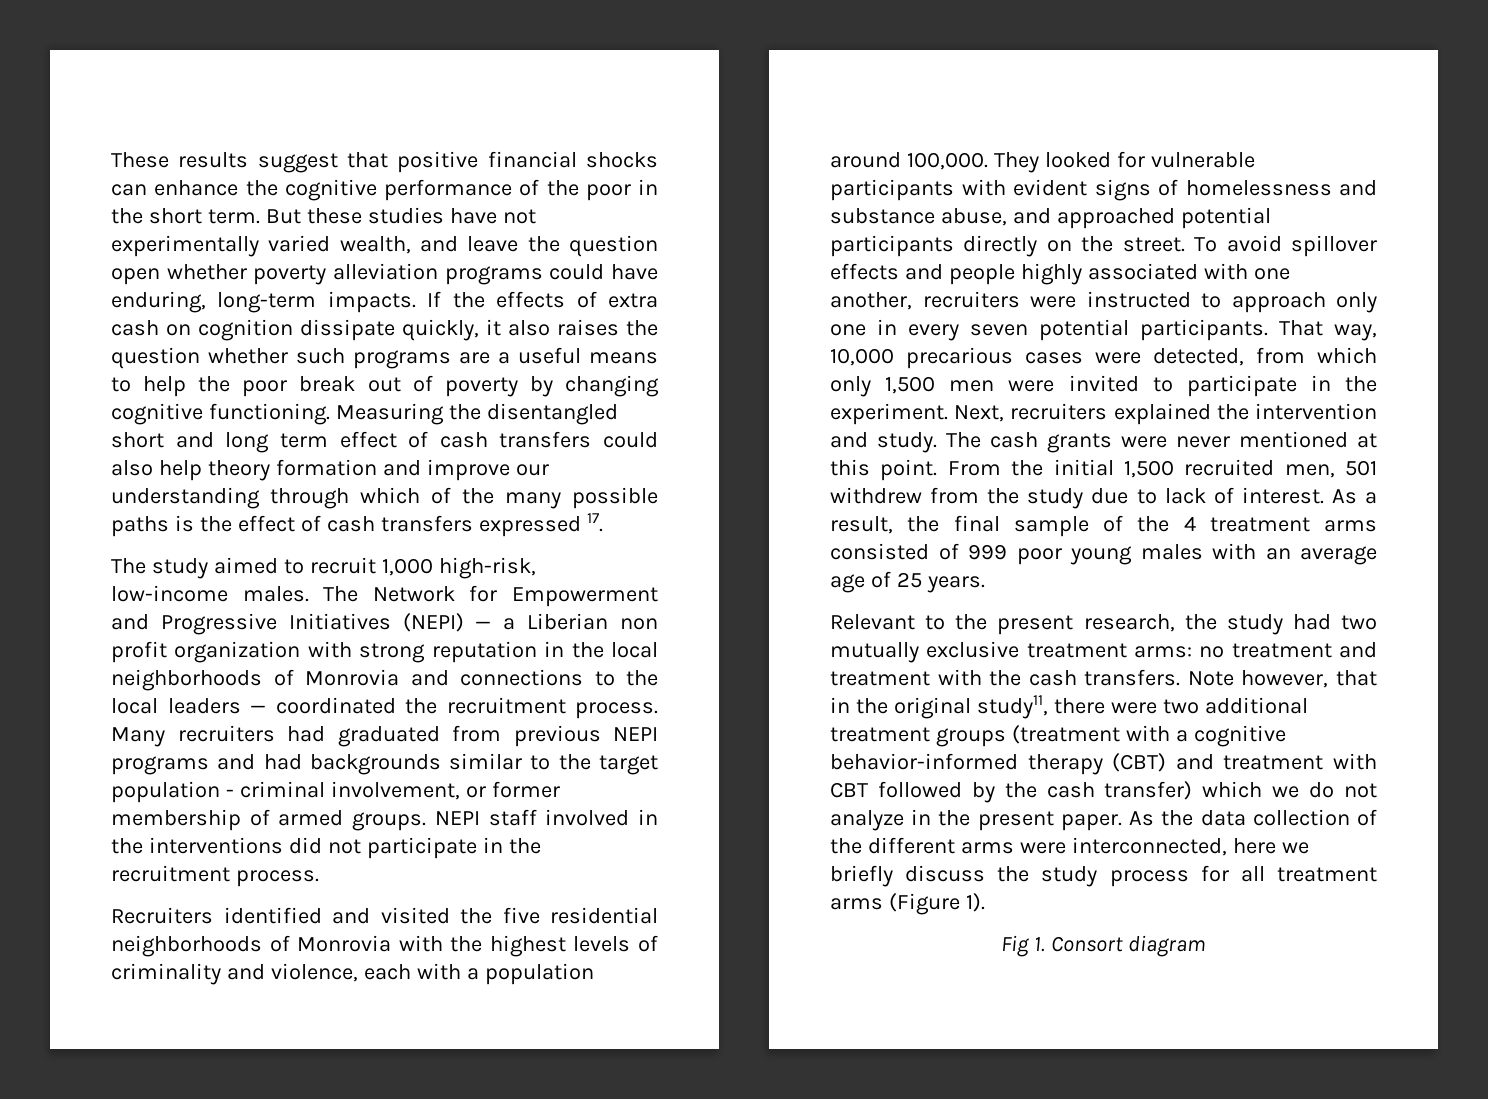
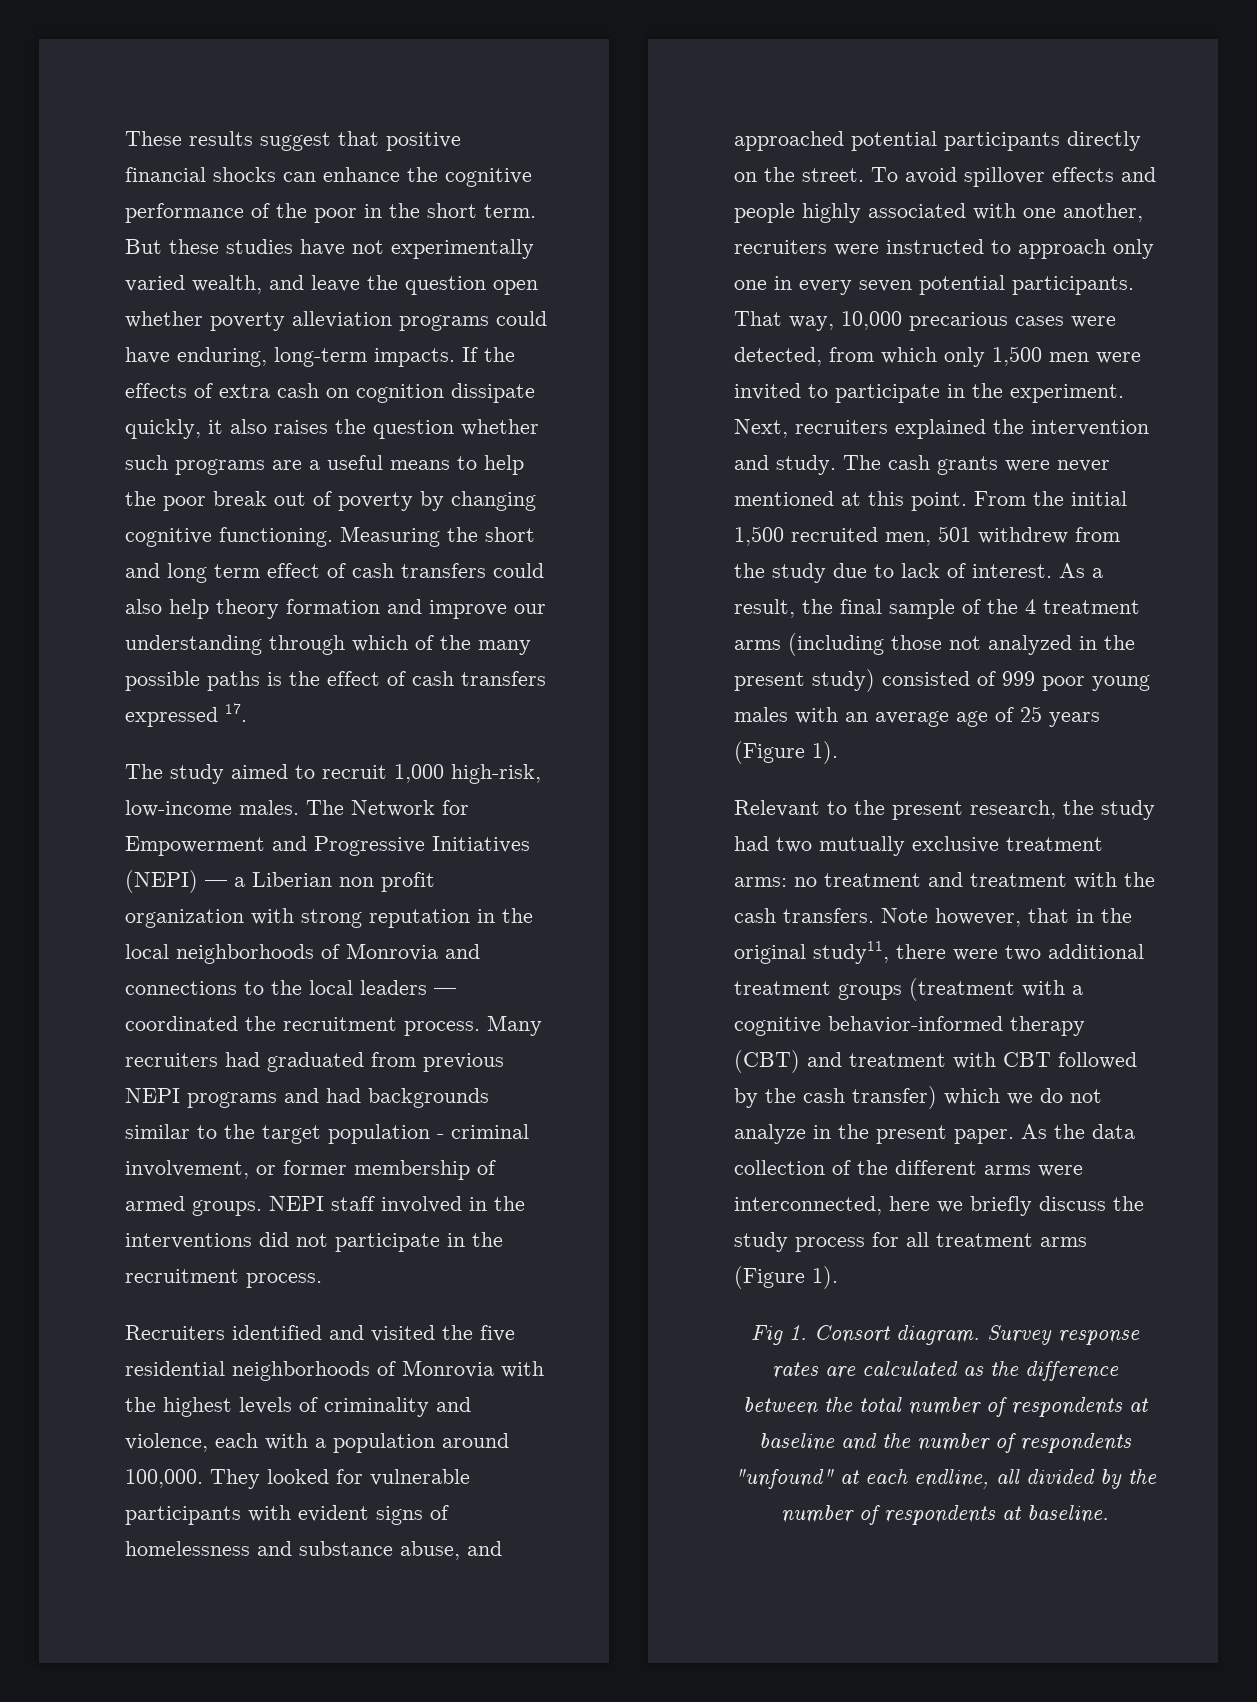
[486,403,618,425] disentangled -> (478, 534) none
(1377, 526) none -> [788,633,1135,656] [734,669,875,692] (including those not analyzed in the present study)
[926,576,985,593] years. -> [1049,712,1100,727] [734,741,838,764] years (Figure 1).
[1127,935,1206,957] diagram -> [896,1325,1140,1345] [772,1361,1119,1381] [743,1397,1149,1417] [759,1433,1132,1453] [734,1469,1157,1489] [781,1505,1109,1525] diagram. Survey response rates are calculated as the difference between the total number of respondents at baseline and the number of respondents "unfound" at each endline, all divided by the number of respondents at baseline.

